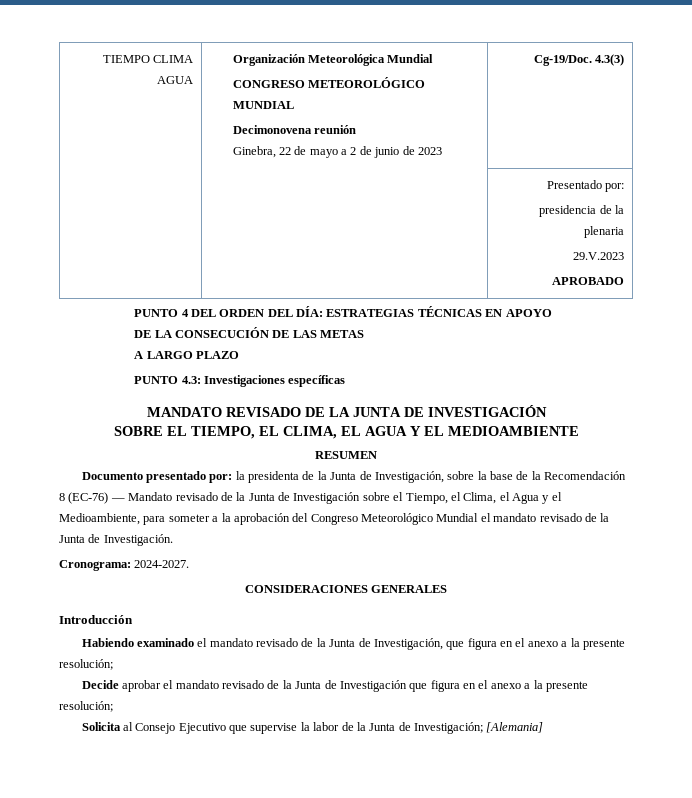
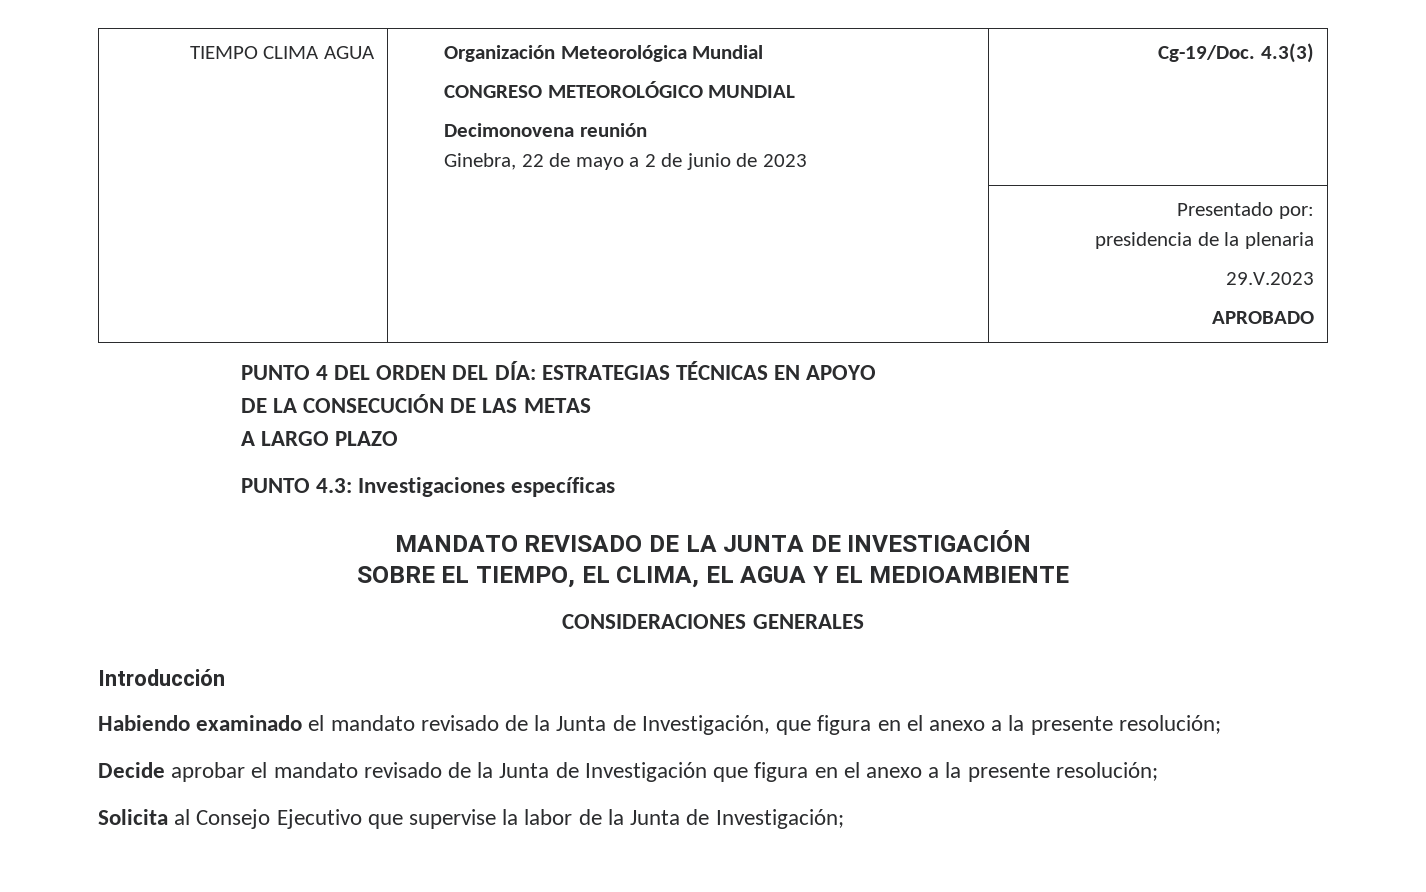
[315,451,377,459] [81,471,627,483] [59,492,562,504] [59,513,610,525] [59,534,173,546] [59,560,190,571] // RESUMEN // Documento presentado por: la presidenta de la Junta de Investigación, sobre la base de la Recomendación 8 (EC-76) — Mandato revisado de la Junta de Investigación sobre el Tiempo, el Clima, el Agua y el Medioambiente, para someter a la aprobación del Congreso Meteorológico Mundial el mandato revisado de la Junta de Investigación. // Cronograma: 2024-2027. -> (1070, 574) none
[486,722,544,733] [Alemania] -> (844, 819) none

